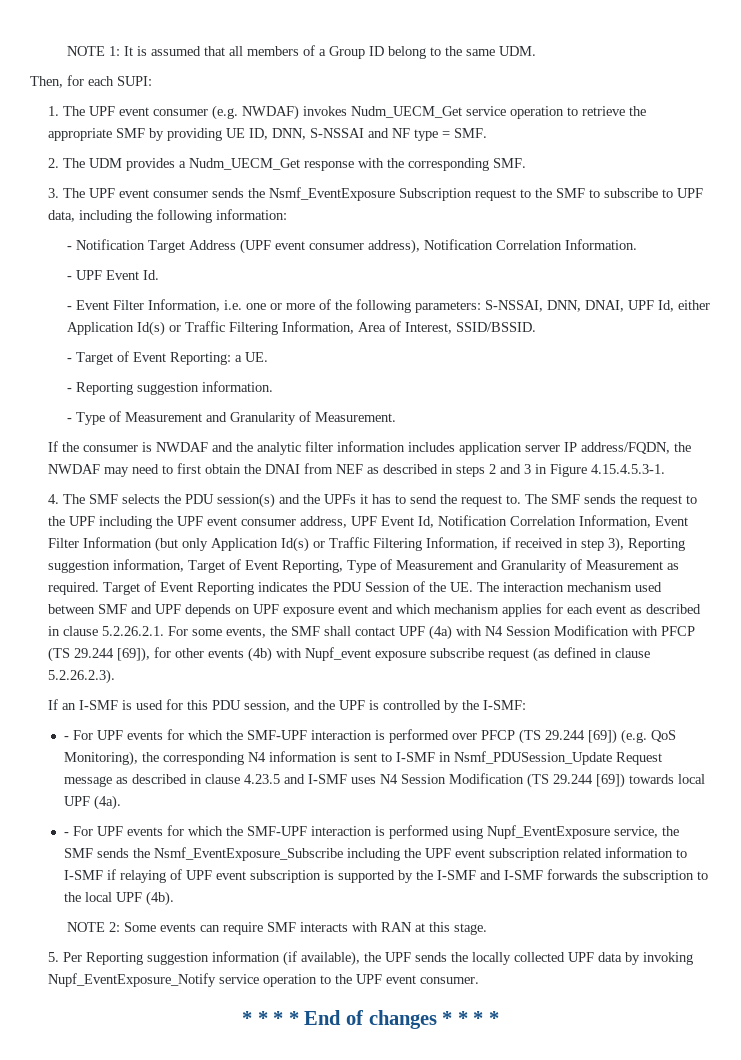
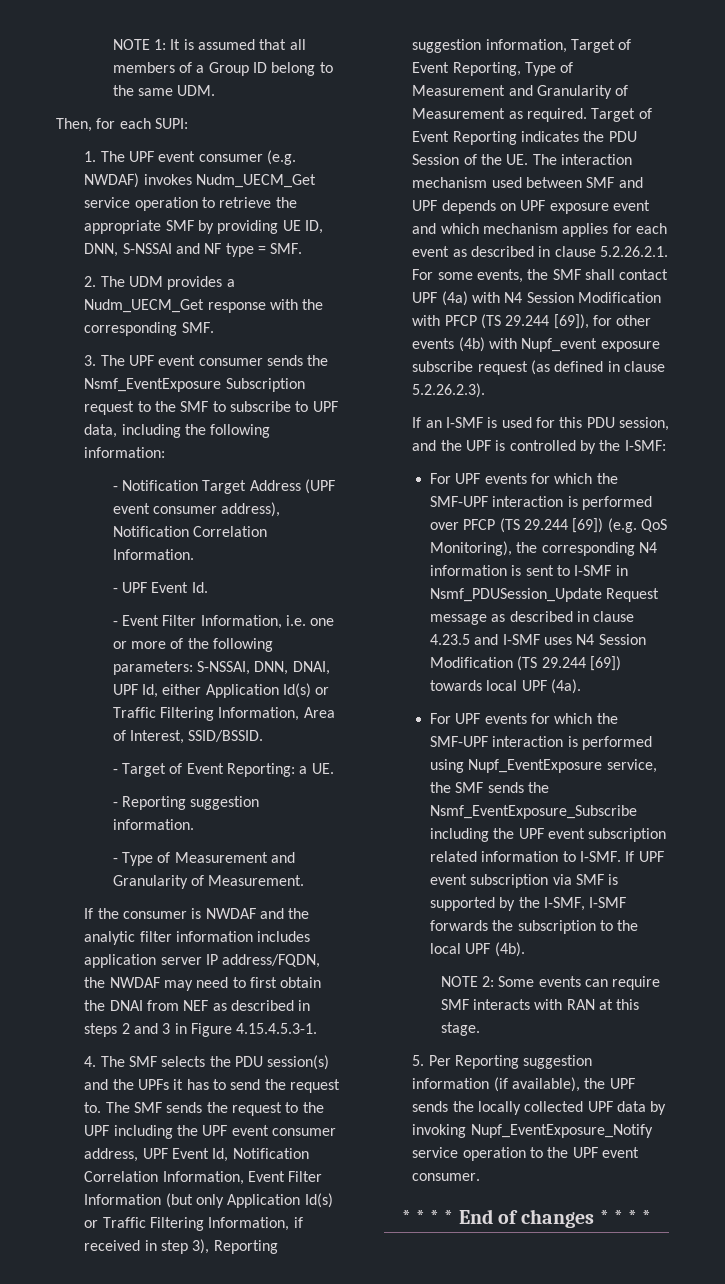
[64,736,70,740] - -> (666, 445) none
[64,832,70,836] - -> (581, 686) none
[64,869,322,883] I-SMF if relaying of UPF event subscription -> [579,851,664,862] [429,874,604,888] I-SMF. If UPF event subscription via SMF
[437,870,502,880] I-SMF and -> [543,897,585,911] I-SMF,

